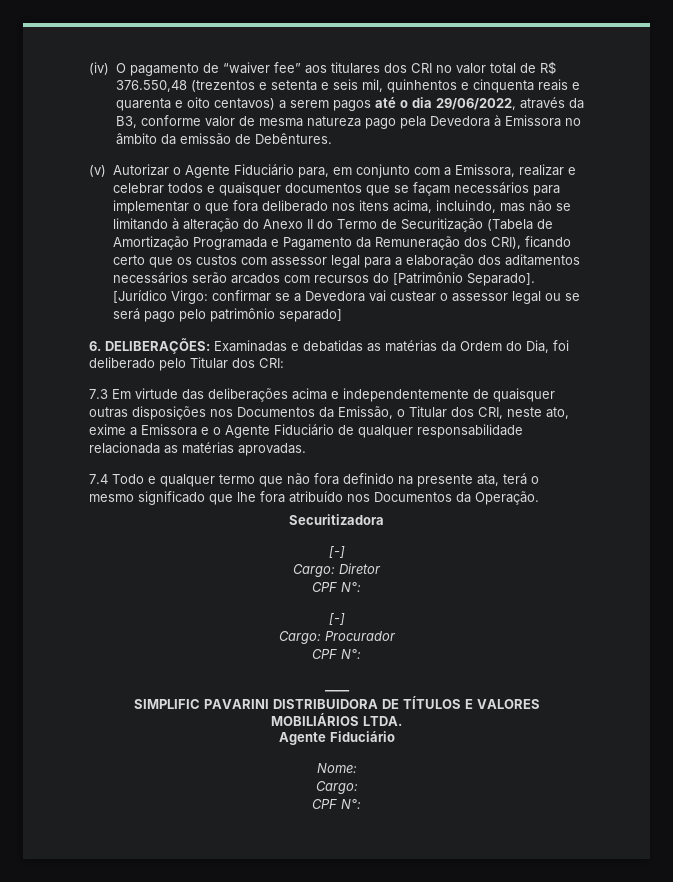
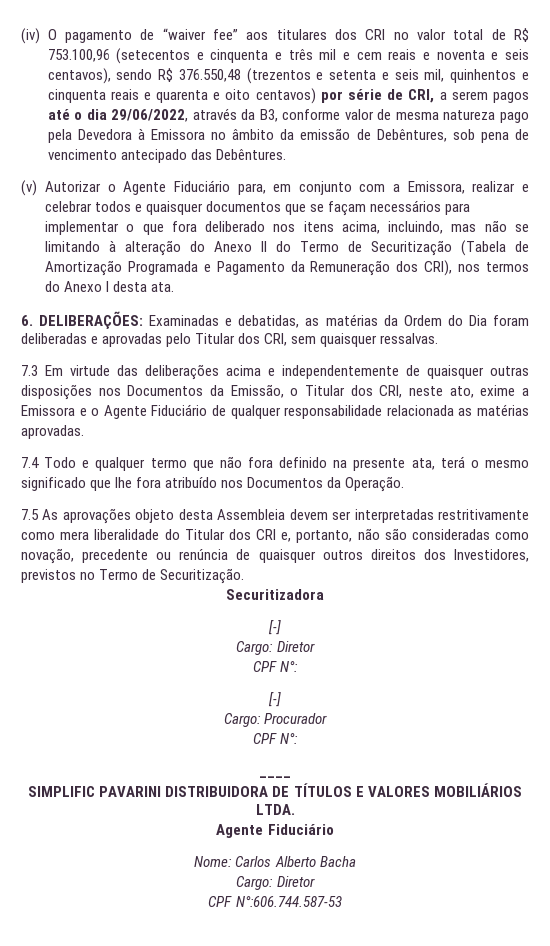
(556, 68) none -> [47,48,529,64] [47,68,174,84] 753.100,96 (setecentos e cinquenta e três mil e cem reais e noventa e seis centavos), sendo R$
(275, 104) none -> [320,89,435,103] por série de CRI,
(251, 139) none -> [376,129,529,143] [47,149,212,163] Debêntures, sob pena de vencimento antecipado das
[524,236,571,248] [112,254,580,268] [112,272,535,286] [112,290,580,304] [112,308,342,322] ficando certo que os custos com assessor legal para a elaboração dos aditamentos necessários serão arcados com recursos do [Patrimônio Separado]. [Jurídico Virgo: confirmar se a Devedora vai custear o assessor legal ou se será pago pelo patrimônio separado] -> [458,262,529,272] [45,281,175,292] nos termos do Anexo I desta ata.
[303,340,363,352] debatidas -> [238,315,300,328] debatidas,
[526,340,569,353] [89,357,284,371] Dia, foi deliberado pelo Titular dos CRI: -> [468,315,529,326] [21,333,439,347] Dia foram deliberadas e aprovadas pelo Titular dos CRI, sem quaisquer ressalvas.
(539, 498) none -> [21,508,529,524] [21,528,529,543] [21,548,529,564] [21,568,245,584] // 7.5 As aprovações objeto desta Assembleia devem ser interpretadas restritivamente como mera liberalidade do Titular dos CRI e, portanto, não são consideradas como novação, precedente ou renúncia de quaisquer outros direitos dos Investidores, previstos no Termo de Securitização.
[315,781,358,794] [312,799,361,809] // Cargo: // CPF N°: -> [235,856,356,867] [236,876,315,890] [208,896,342,907] Carlos Alberto Bacha // Cargo: Diretor // CPF N°:606.744.587-53

